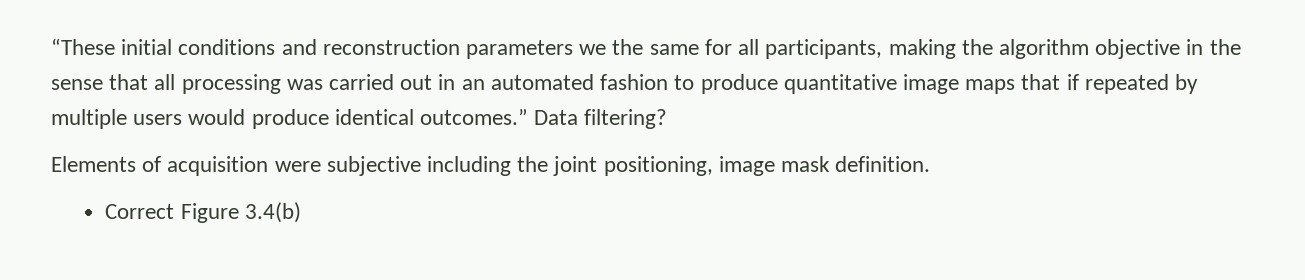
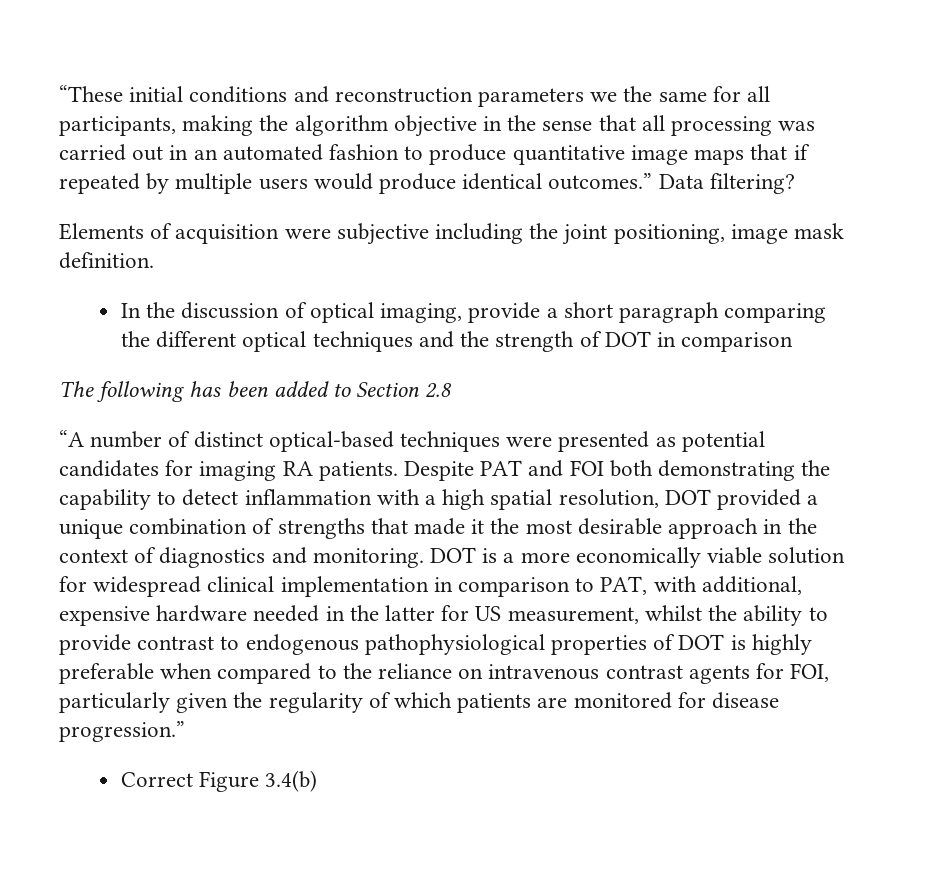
(931, 164) none -> [121,302,827,323] [121,331,794,352] [59,381,453,402] [59,430,765,452] [59,460,831,481] [59,489,819,510] [59,518,817,539] [59,547,846,568] [59,576,802,597] [59,605,828,626] [59,634,812,655] [59,663,830,684] [59,692,780,713] [59,721,185,742] // In the discussion of optical imaging, provide a short paragraph comparing the different optical techniques and the strength of DOT in comparison // The following has been added to Section 2.8 // “A number of distinct optical-based techniques were presented as potential candidates for imaging RA patients. Despite PAT and FOI both demonstrating the capability to detect inflammation with a high spatial resolution, DOT provided a unique combination of strengths that made it the most desirable approach in the context of diagnostics and monitoring. DOT is a more economically viable solution for widespread clinical implementation in comparison to PAT, with additional, expensive hardware needed in the latter for US measurement, whilst the ability to provide contrast to endogenous pathophysiological properties of DOT is highly preferable when compared to the reliance on intravenous contrast agents for FOI, particularly given the regularity of which patients are monitored for disease progression.”

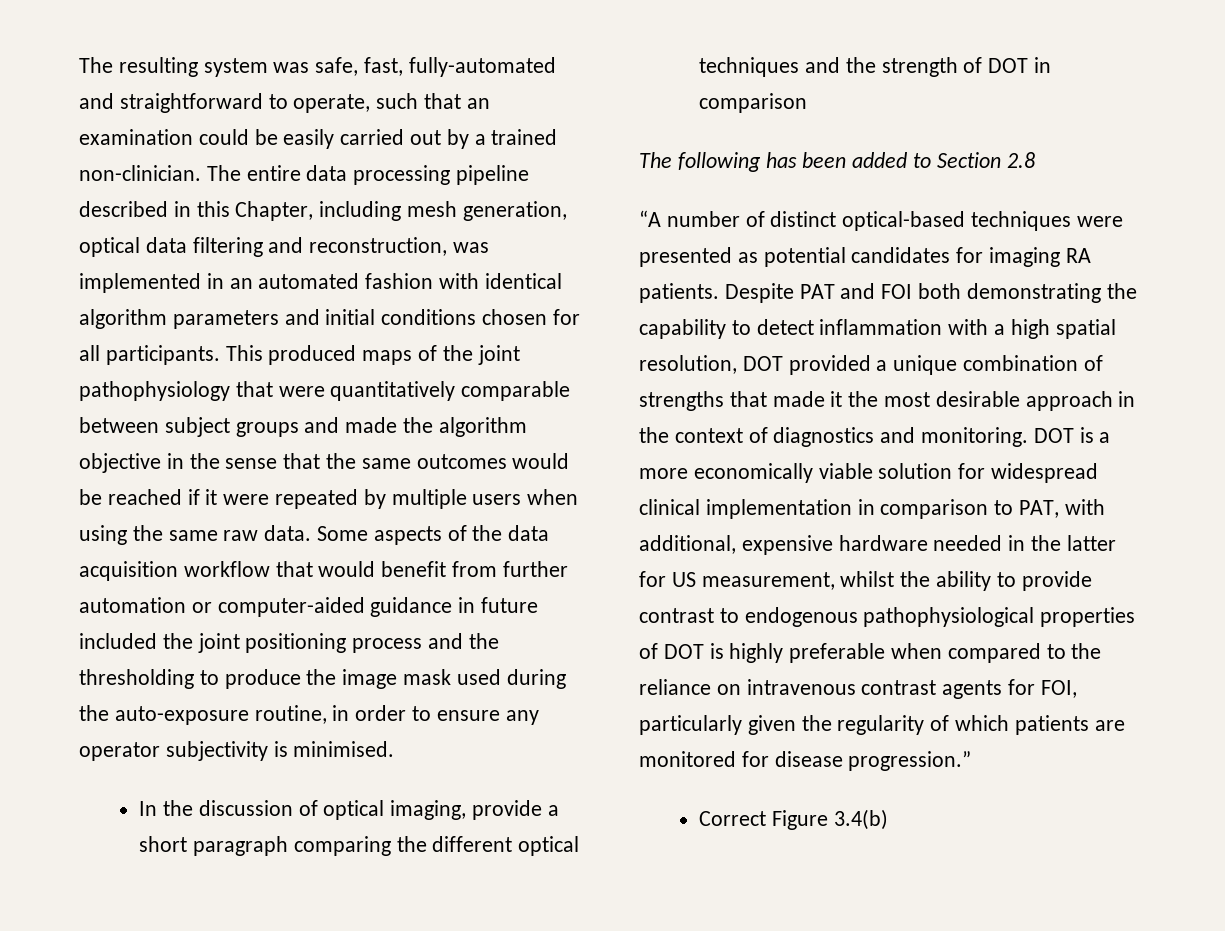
[59,85,771,107] [59,115,254,136] “These initial conditions and reconstruction parameters we the same for all participants, making -> [79,57,556,77] [79,93,490,113] [79,129,558,149] [79,165,530,185] [79,201,567,221] [79,237,490,257] [79,273,562,293] [79,309,580,329] [79,345,520,365] [79,381,571,401] [79,417,398,437] The resulting system was safe, fast, fully-automated and straightforward to operate, such that an examination could be easily carried out by a trained non-clinician. The entire data processing pipeline described in this Chapter, including mesh generation, optical data filtering and reconstruction, was implemented in an automated fashion with identical algorithm parameters and initial conditions chosen for all participants. This produced maps of the joint pathophysiology that were quantitatively comparable between subject groups and made
[641,115,816,136] [59,144,810,165] [59,173,795,194] [59,223,845,245] [59,252,154,269] all processing was carried out in an automated fashion to produce quantitative image maps that if repeated by multiple users would produce identical outcomes.” Data filtering? // Elements of acquisition were subjective including the joint positioning, image mask definition. -> [326,453,570,469] [79,489,579,509] [79,525,550,545] [79,561,568,581] [79,597,539,617] [79,633,499,653] [79,669,566,689] [79,705,539,725] [79,741,395,761] the same outcomes would be reached if it were repeated by multiple users when using the same raw data. Some aspects of the data acquisition workflow that would benefit from further automation or computer-aided guidance in future included the joint positioning process and the thresholding to produce the image mask used during the auto-exposure routine, in order to ensure any operator subjectivity is minimised.

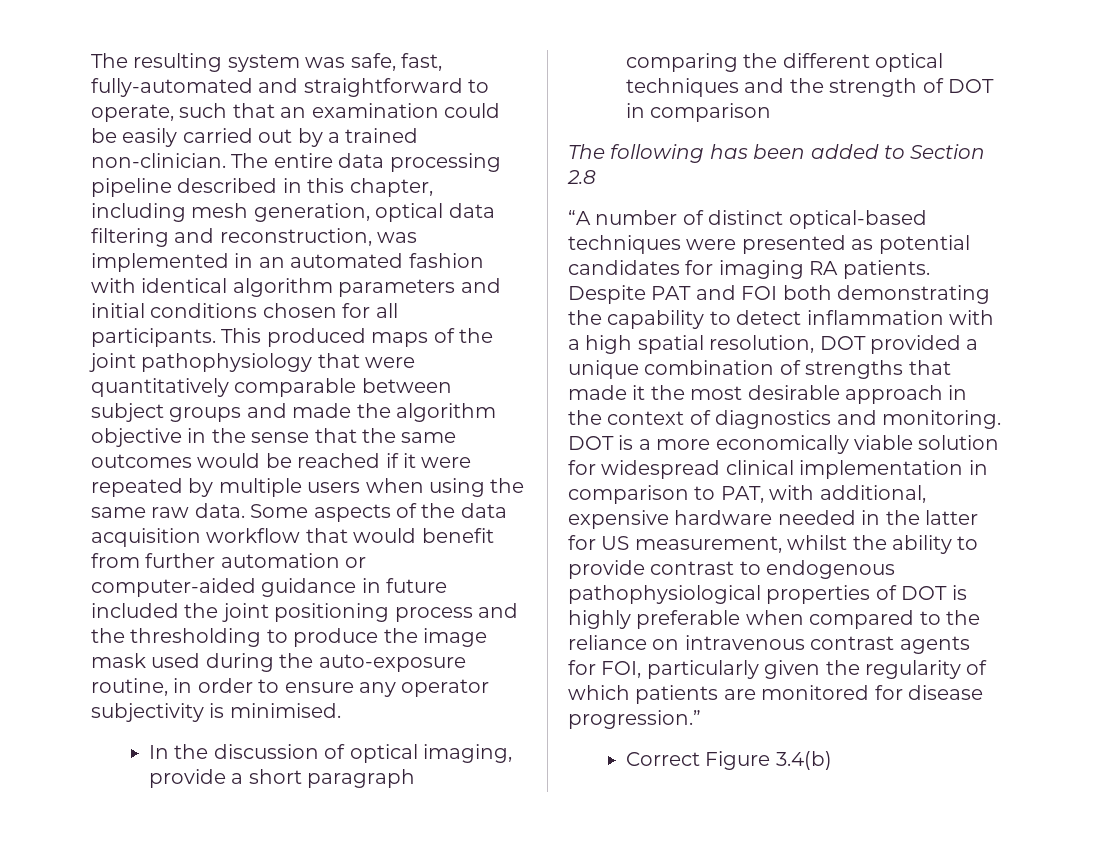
[235,201,314,221] Chapter, -> [349,178,433,197] chapter,

